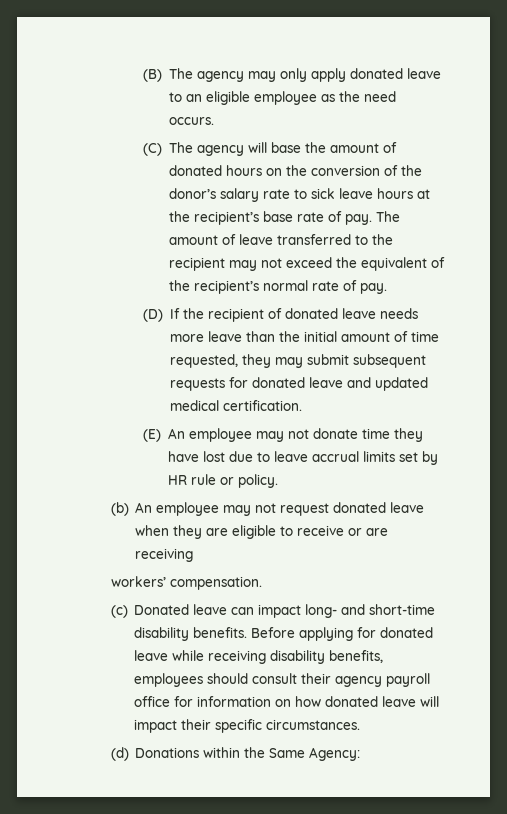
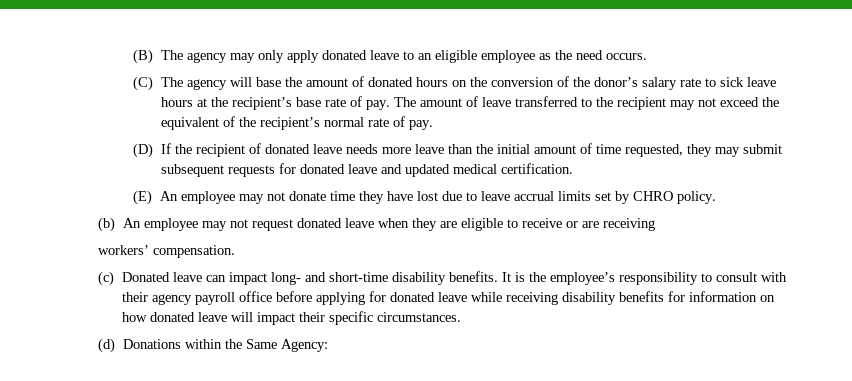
[167,474,234,485] HR rule or -> [632,191,673,201] CHRO
[251,627,296,638] Before -> [501,272,787,285] [121,291,312,305] It is the employee’s responsibility to consult with their agency payroll office before
[329,650,384,663] [134,673,431,687] [134,696,171,707] benefits, employees should consult their agency payroll office -> [618,291,664,302] benefits

